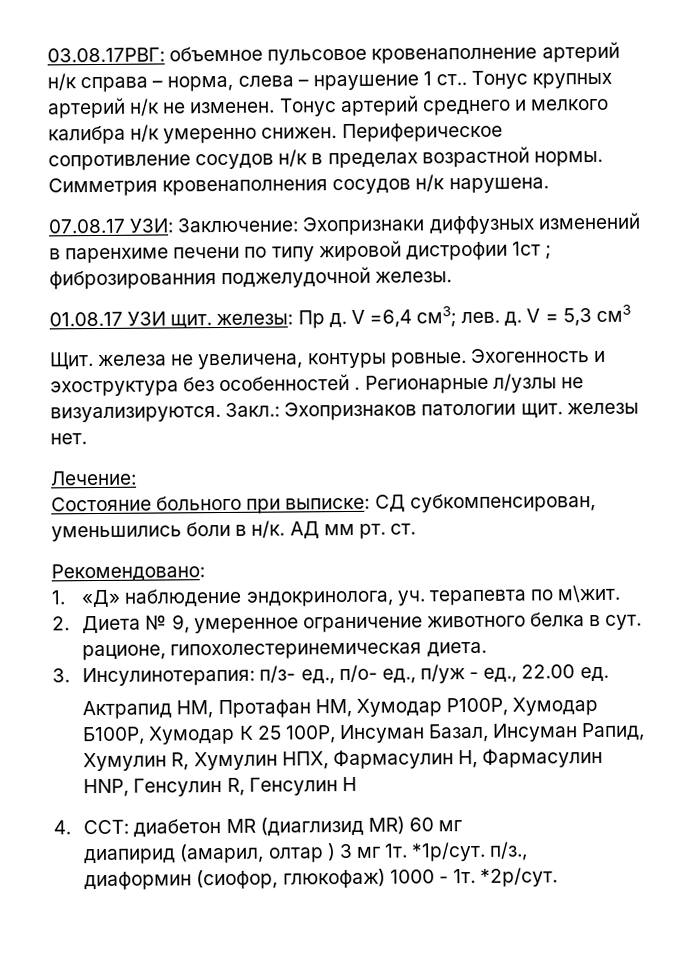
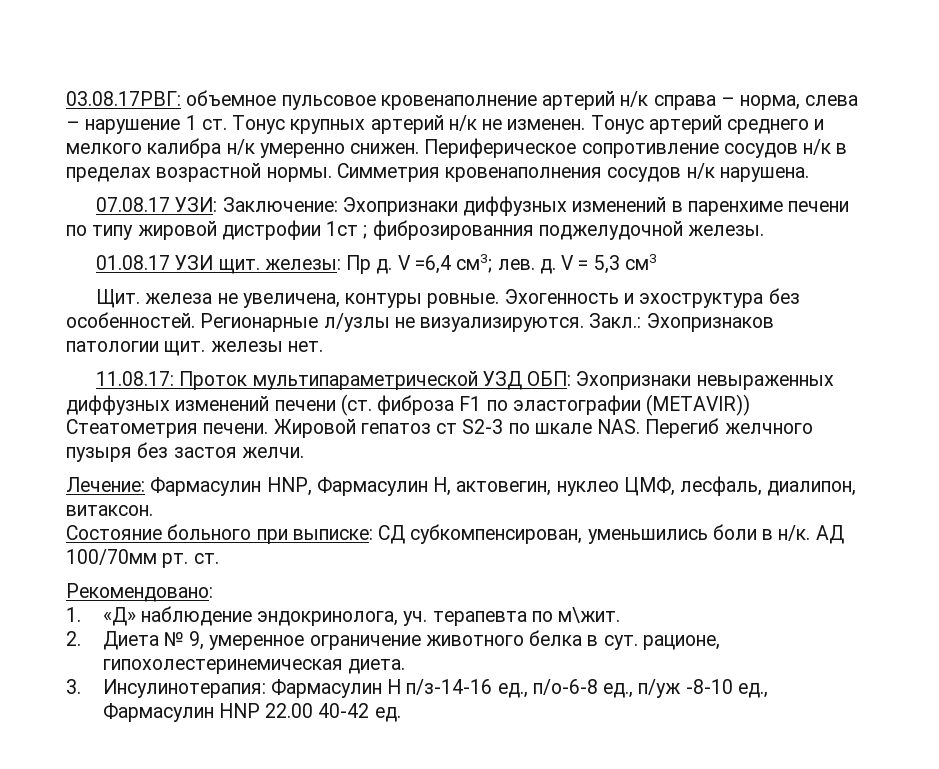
[312,71,468,91] нраушение 1 ст.. -> [85,115,227,134] нарушение 1 ст.
[219,373,361,392] особенностей . -> [66,312,195,328] особенностей.
[50,470,137,486] Лечение: -> [96,371,834,390] [66,394,751,416] [66,418,813,438] [66,442,304,462] [66,476,857,496] [66,505,153,516] 11.08.17: Проток мультипараметрической УЗД ОБП: Эхопризнаки невыраженных диффузных изменений печени (ст. фиброза F1 по эластографии (METAVIR)) Стеатометрия печени. Жировой гепатоз ст S2-3 по шкале NAS. Перегиб желчного пузыря без застоя желчи. // Лечение: Фармасулин НNP, Фармасулин Н, актовегин, нуклео ЦМФ, лесфаль, диалипон, витаксон.
[323,523,355,536] мм -> [66,549,157,565] 100/70мм
[259,664,609,685] [82,696,599,720] [82,722,646,746] [83,747,604,772] [83,776,357,798] [53,816,463,837] [83,841,529,865] [84,867,559,891] п/з- ед., п/о- ед., п/уж - ед., 22.00 ед. // Актрапид НМ, Протафан НМ, Хумодар Р100Р, Хумодар Б100Р, Хумодар К 25 100Р, Инсуман Базал, Инсуман Рапид, Хумулин R, Хумулин НПХ, Фармасулин Н, Фармасулин НNР, Генсулин R, Генсулин Н // 4. ССТ: диабетон МR (диаглизид МR) 60 мг // диапирид (амарил, олтар ) 3 мг 1т. *1р/сут. п/з., // диаформин (сиофор, глюкофаж) 1000 - 1т. *2р/сут. -> [270,679,768,698] [102,703,401,722] Фармасулин Н п/з-14-16 ед., п/о-6-8 ед., п/уж -8-10 ед., Фармасулин НNP 22.00 40-42 ед.

